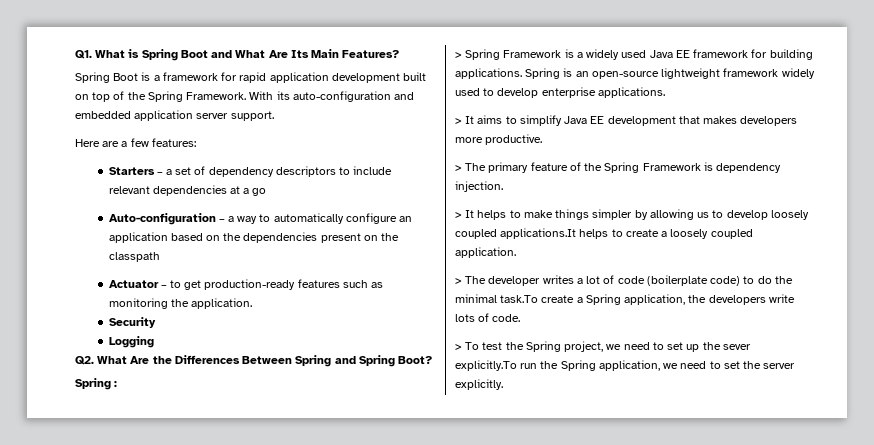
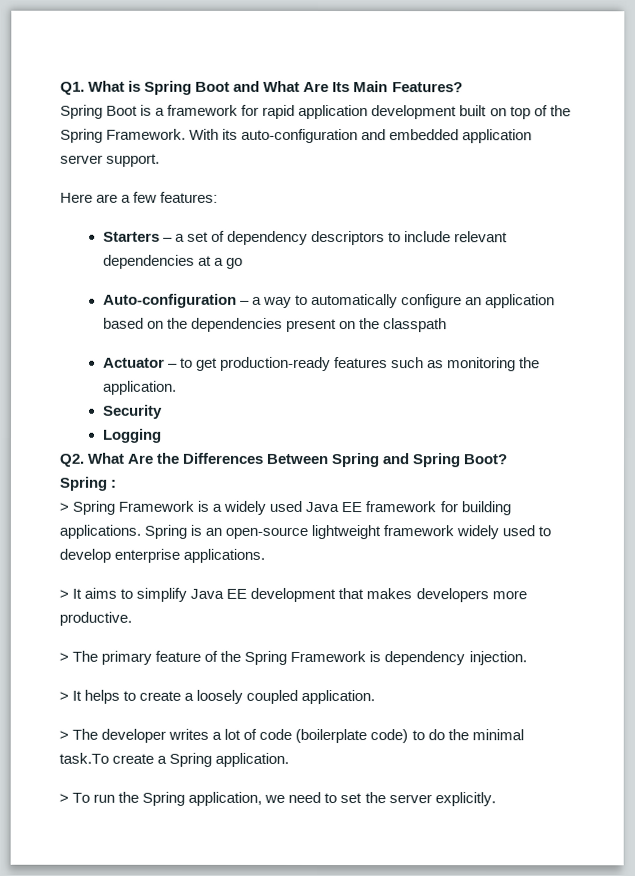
[523,209,809,220] [455,228,623,239] make things simpler by allowing us to develop loosely coupled applications.It helps to -> (137, 695) none
[624,294,795,305] [455,313,521,322] [455,341,751,352] [455,360,517,371] application, the developers write lots of code. // > To test the Spring project, we need to set up the sever explicitly.To -> [215,752,290,767] [59,792,91,803] application. // > To

